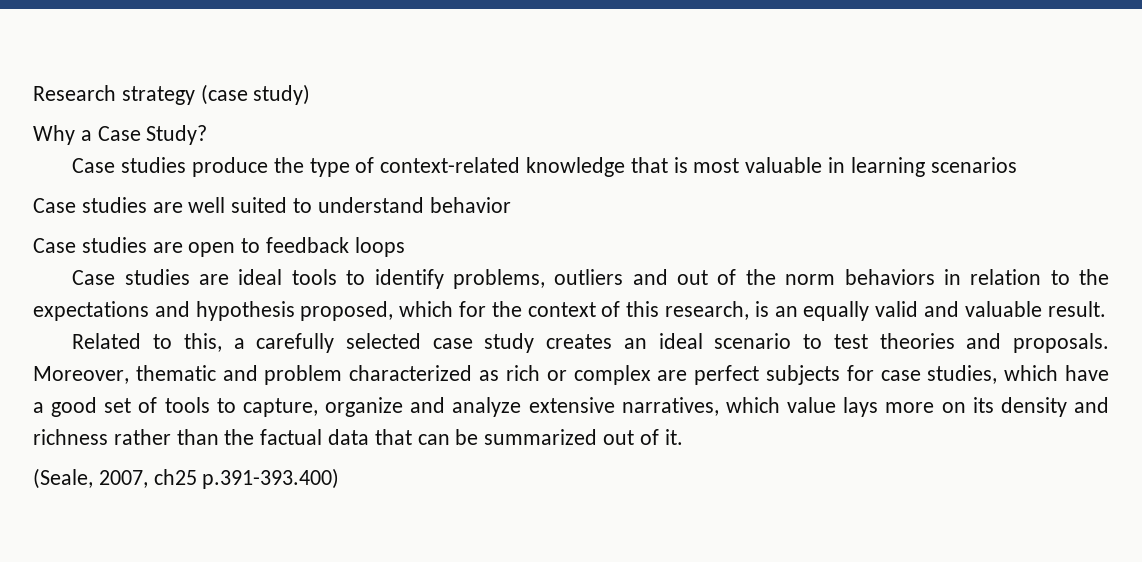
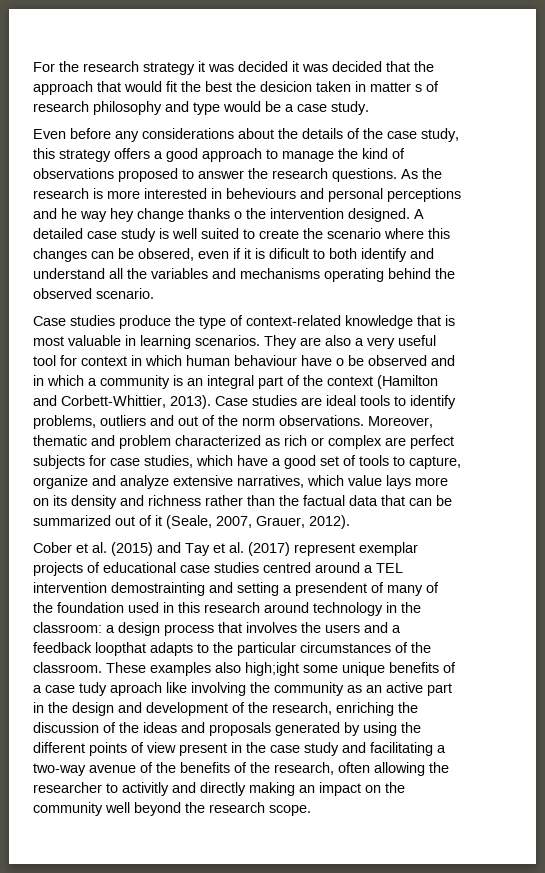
[33,84,311,105] [33,125,208,145] Research strategy (case study) // Why a Case Study? -> [33,61,434,75] [33,81,439,95] [33,101,369,115] [33,128,459,142] [33,148,405,162] [33,168,442,182] [33,188,461,202] [33,208,424,222] [33,228,450,242] [33,248,434,262] [33,268,455,282] [33,288,154,299] For the research strategy it was decided it was decided that the approach that would fit the best the desicion taken in matter s of research philosophy and type would be a case study. // Even before any considerations about the details of the case study, this strategy offers a good approach to manage the kind of observations proposed to answer the research questions. As the research is more interested in beheviours and personal perceptions and he way hey change thanks o the intervention designed. A detailed case study is well suited to create the scenario where this changes can be obsered, even if it is dificult to both identify and understand all the variables and mechanisms operating behind the observed scenario.
[930,157,1017,173] [33,197,511,213] [33,237,405,257] scenarios // Case studies are well suited to understand behavior // Case studies are open to feedback loops // -> [195,335,436,349] [33,355,455,366] [33,375,438,389] [33,395,211,409] scenarios. They are also a very useful tool for context in which human behaviour have o be observed and in which a community is an integral part of the context (Hamilton and Corbett-Whittier, 2013).
[844,269,1109,285] [33,301,1106,321] [72,333,1109,353] behaviors in relation to the expectations and hypothesis proposed, which for the context of this research, is an equally valid and valuable result. // Related to this, a carefully selected case study creates an ideal scenario to test theories and proposals. -> [279,415,364,426] observations.
[664,429,683,445] it. // -> [155,515,162,526] it
[153,468,340,489] ch25 p.391-393.400) -> [256,515,350,529] [33,542,418,556] [33,562,403,576] [33,582,439,596] [33,602,421,616] [33,622,401,636] [33,642,431,656] [33,662,456,676] [33,682,452,696] [33,702,418,716] [33,722,421,736] [33,742,446,756] [33,762,449,776] [33,782,405,796] [33,802,311,816] Grauer, 2012). // Cober et al. (2015) and Tay et al. (2017) represent exemplar projects of educational case studies centred around a TEL intervention demostrainting and setting a presendent of many of the foundation used in this research around technology in the classroom: a design process that involves the users and a feedback loopthat adapts to the particular circumstances of the classroom. These examples also high;ight some unique benefits of a case tudy aproach like involving the community as an active part in the design and development of the research, enriching the discussion of the ideas and proposals generated by using the different points of view present in the case study and facilitating a two-way avenue of the benefits of the research, often allowing the researcher to activitly and directly making an impact on the community well beyond the research scope.

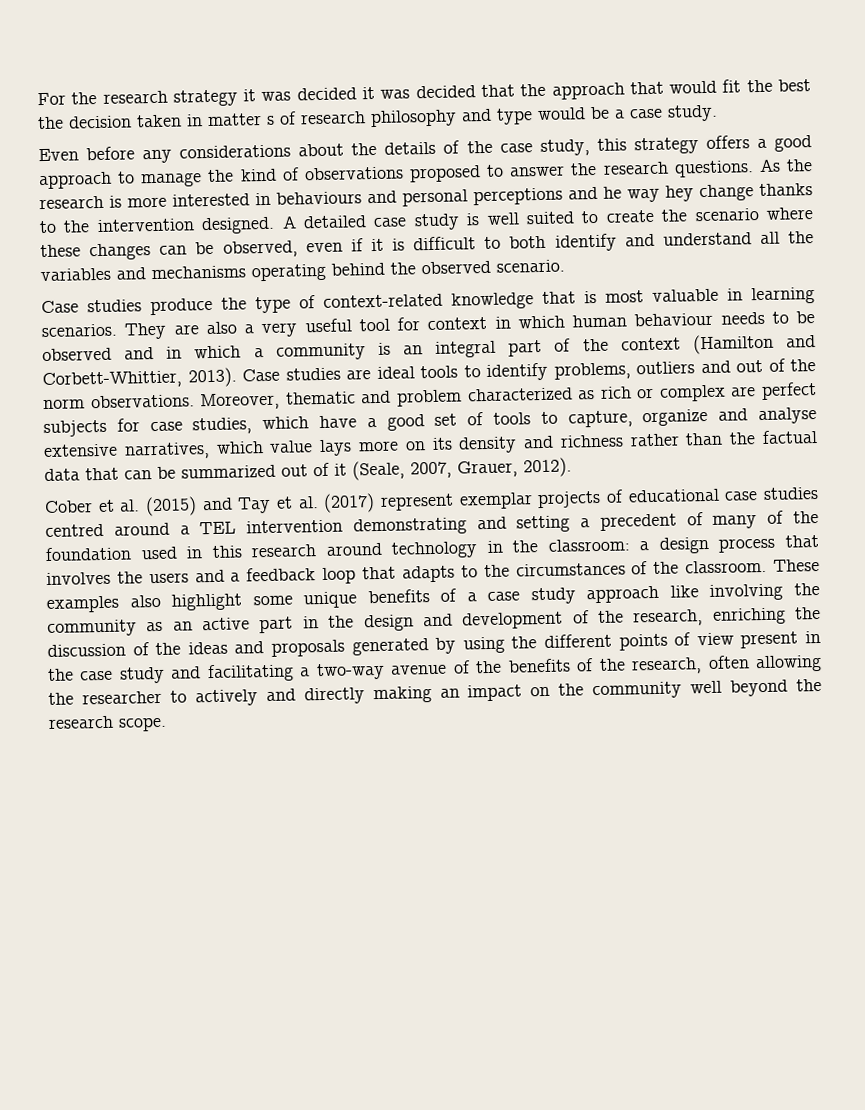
[260,81,312,92] desicion -> [68,115,132,129] decision
[226,188,296,199] beheviours -> [276,191,362,205] behaviours
[234,211,242,219] o -> [39,220,57,234] to
[428,228,450,239] this -> [40,244,81,258] these
[138,248,194,261] obsered, -> [222,240,298,258] observed,
[269,248,309,259] dificult -> [413,236,477,251] difficult
[301,355,344,366] have o -> [720,311,789,325] needs to
[120,475,169,489] analyze -> [758,407,817,425] analyse
[111,582,205,596] demostrainting -> [352,517,467,536] demonstrating
[295,582,367,596] presendent -> [599,513,677,531] precedent
[95,642,146,656] loopthat -> [322,566,397,585] loop that
[237,642,296,656] particular -> (510, 571) none
[245,662,299,676] high;ight -> [171,593,243,611] highlight
[79,682,162,696] tudy aproach -> [530,585,660,605] study approach
[122,782,169,796] activitly -> [194,689,258,707] actively

